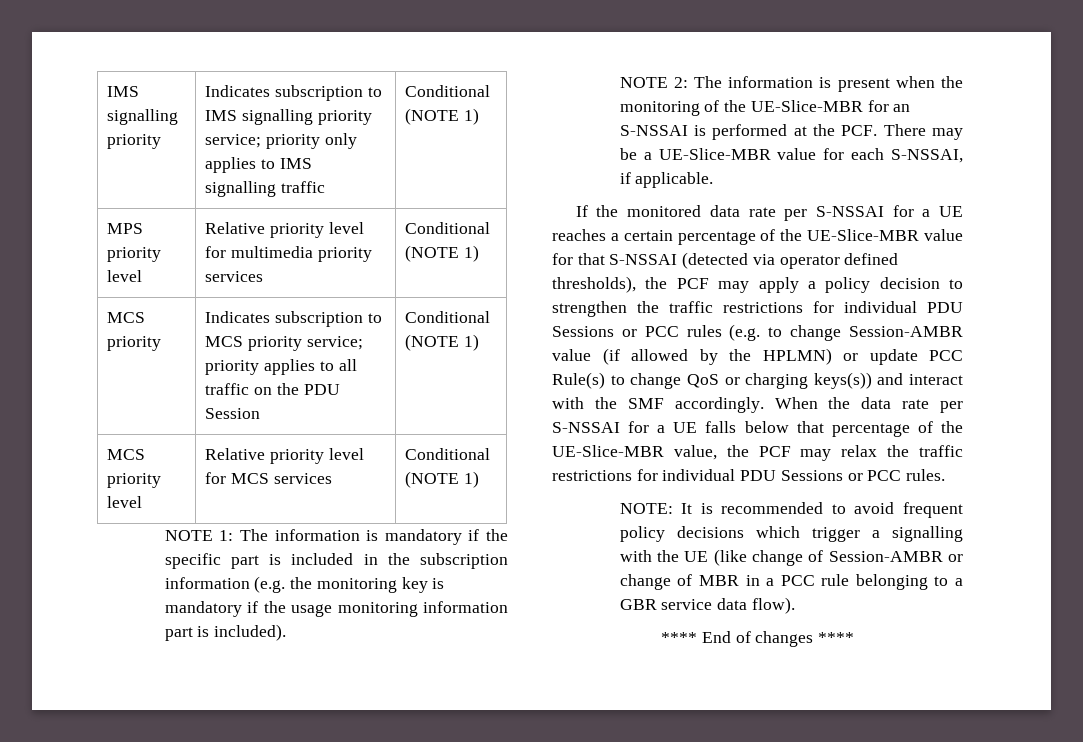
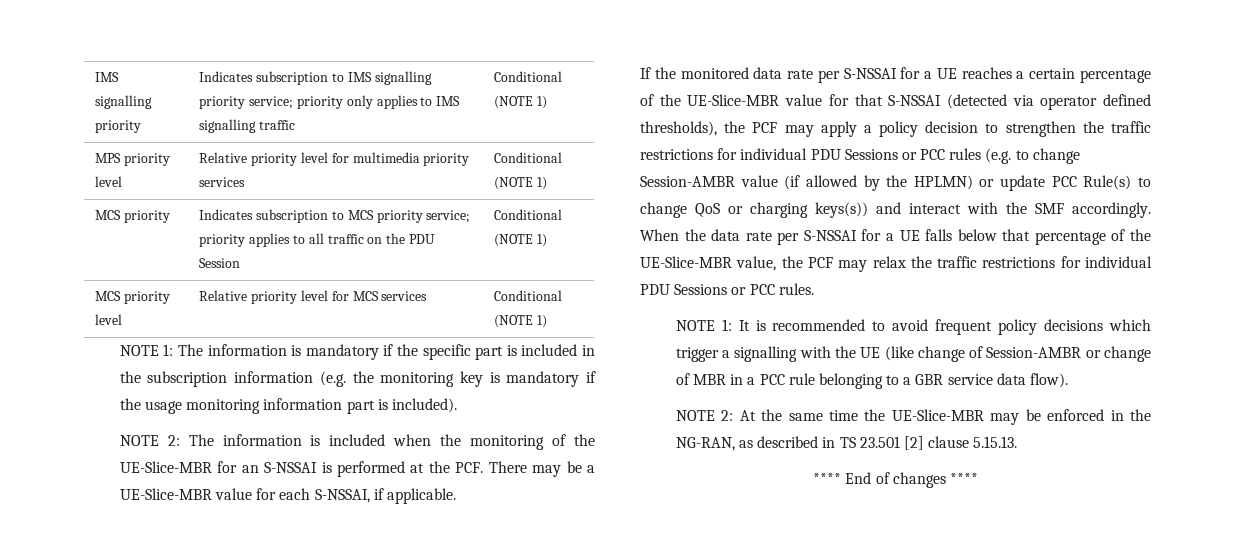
[837,78,890,92] present -> [329,434,386,446] included
[619,503,673,514] NOTE: -> [675,319,732,331] NOTE 1:
(795, 605) none -> [675,409,1151,425] [675,436,1018,451] // NOTE 2: At the same time the UE-Slice-MBR may be enforced in the NG-RAN, as described in TS 23.501 [2] clause 5.15.13.

